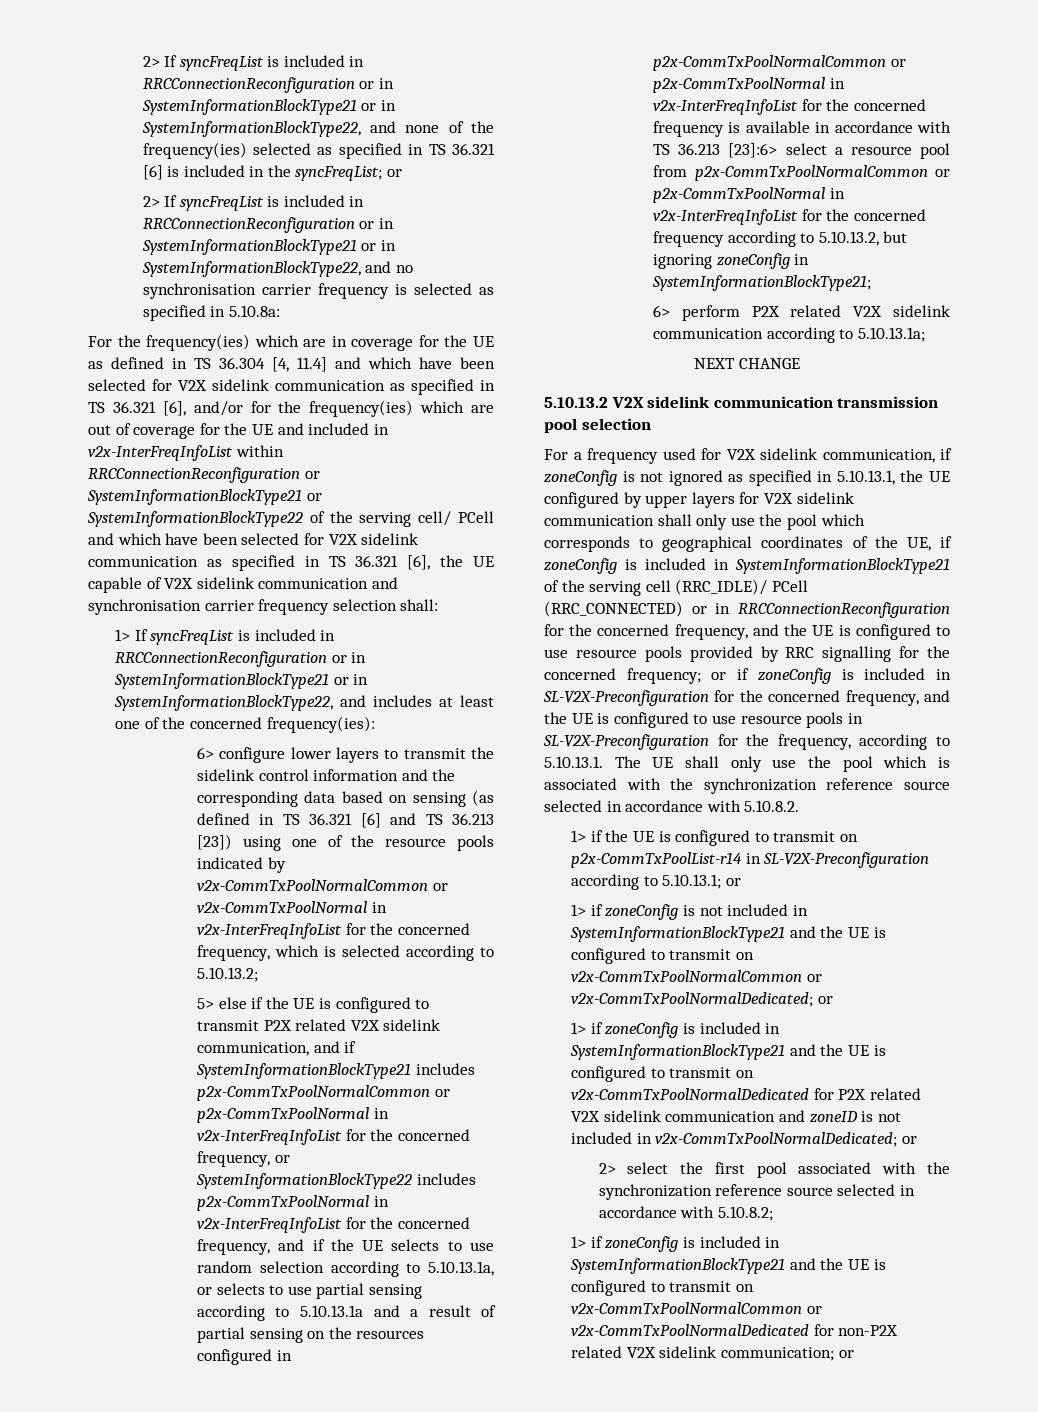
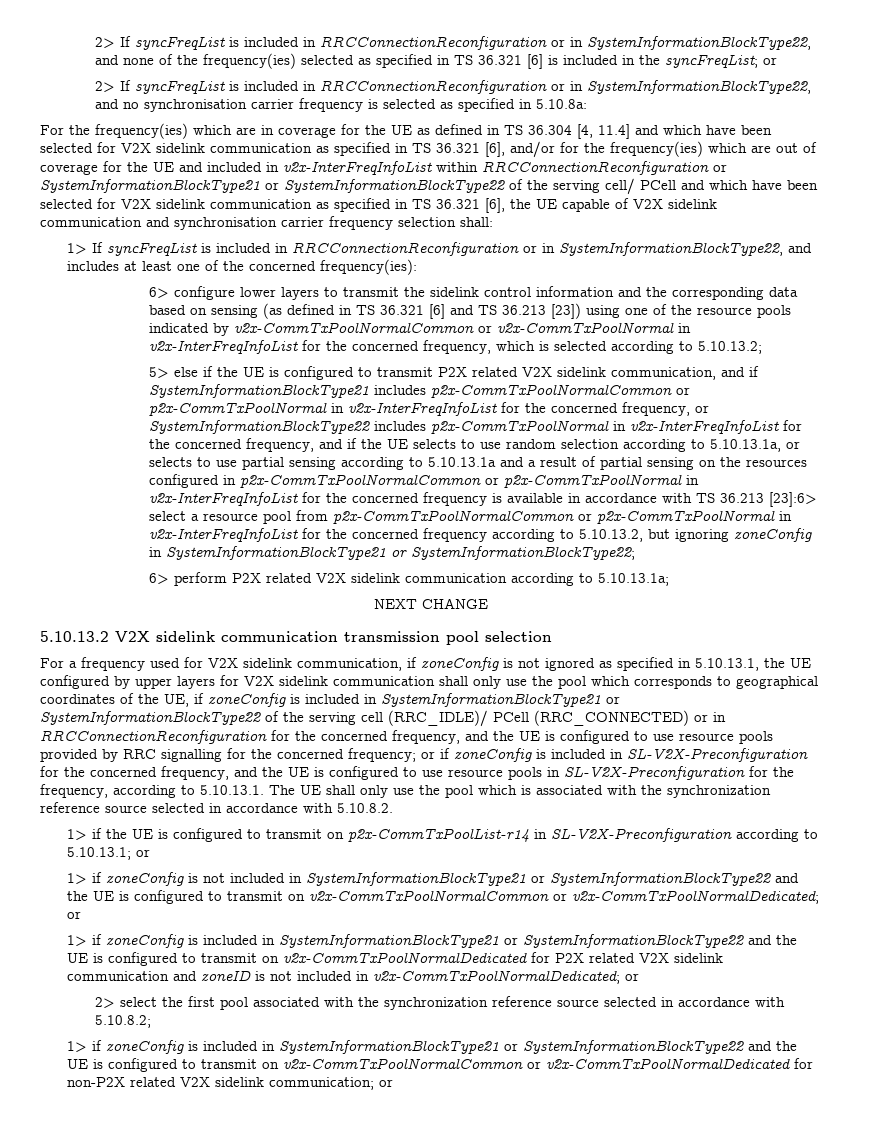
[142,55,365,71] [142,77,394,93] [141,99,396,115] 2> If syncFreqList is included in RRCConnectionReconfiguration or in SystemInformationBlockType21 or in -> [94,36,583,50] 2> If syncFreqList is included in RRCConnectionReconfiguration or in
[141,239,396,255] SystemInformationBlockType21 or in -> (583, 86) none
[114,673,369,689] SystemInformationBlockType21 or in -> (556, 248) none
[651,275,871,291] SystemInformationBlockType21; -> [166,546,636,560] SystemInformationBlockType21 or SystemInformationBlockType22;
(950, 566) none -> [606,696,620,704] [40,711,261,725] or SystemInformationBlockType22
(786, 934) none -> [531,872,772,886] or SystemInformationBlockType22
(786, 1052) none -> [504,934,745,948] or SystemInformationBlockType22
(786, 1266) none -> [504,1040,745,1054] or SystemInformationBlockType22

